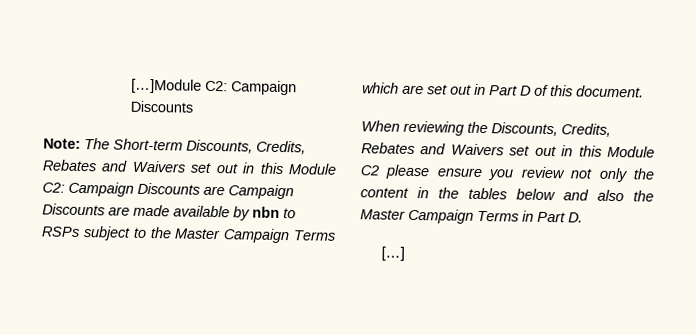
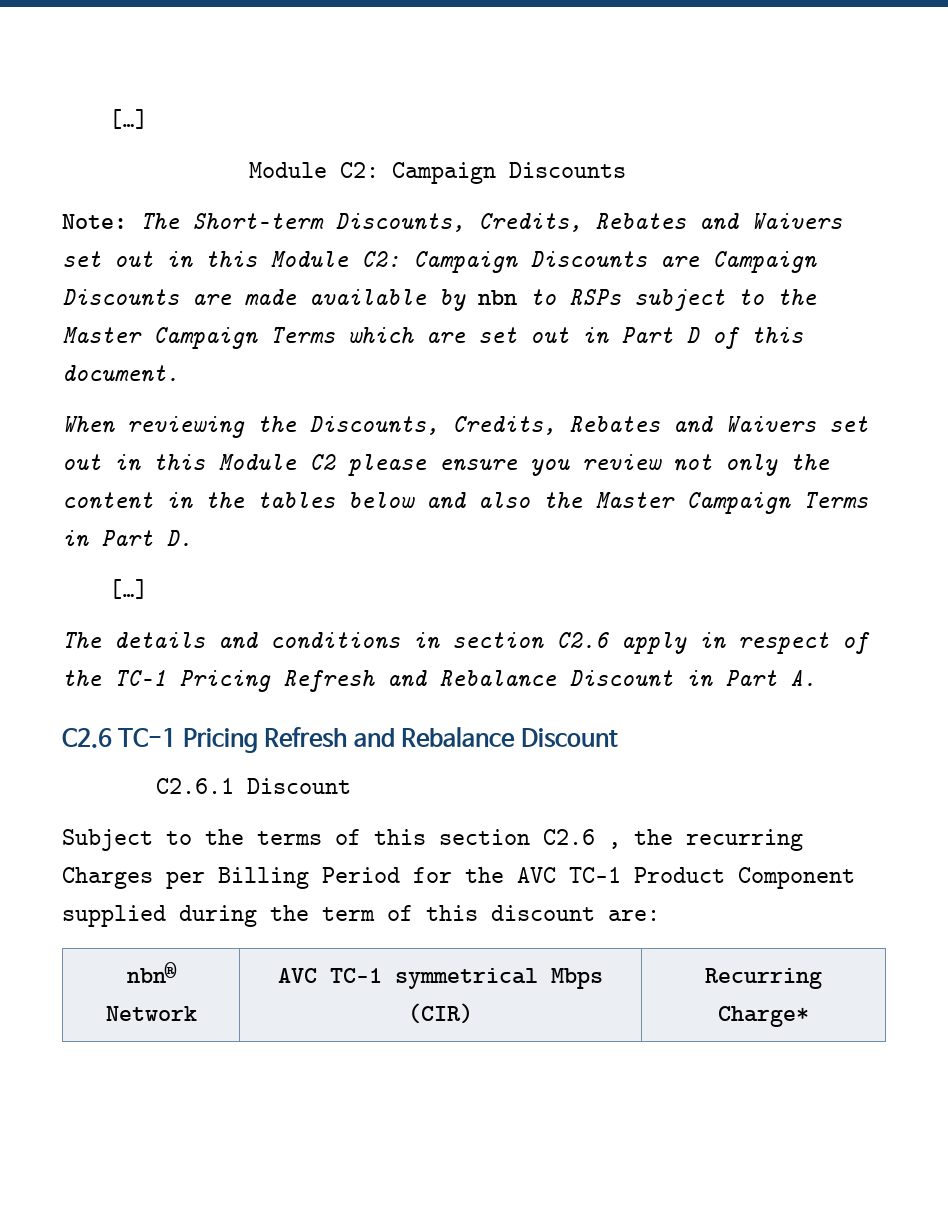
[131,78,203,94] […]Module -> [108,109,148,129] [249,162,328,178] […] // Module
(405, 253) none -> [62,632,870,654] [62,670,816,692] [62,727,618,753] [155,778,351,794] [62,829,803,851] [62,867,855,889] [62,905,660,927] [127,962,177,983] [105,1006,197,1021] [278,968,603,989] [408,1003,473,1024] [705,968,822,989] [718,1006,809,1027] // The details and conditions in section C2.6 apply in respect of the TC-1 Pricing Refresh and Rebalance Discount in Part A. // C2.6 TC-1 Pricing Refresh and Rebalance Discount // C2.6.1 Discount // Subject to the terms of this section C2.6 , the recurring Charges per Billing Period for the AVC TC-1 Product Component supplied during the term of this discount are: // nbn® Network | AVC TC-1 symmetrical Mbps (CIR) | Recurring Charge*

